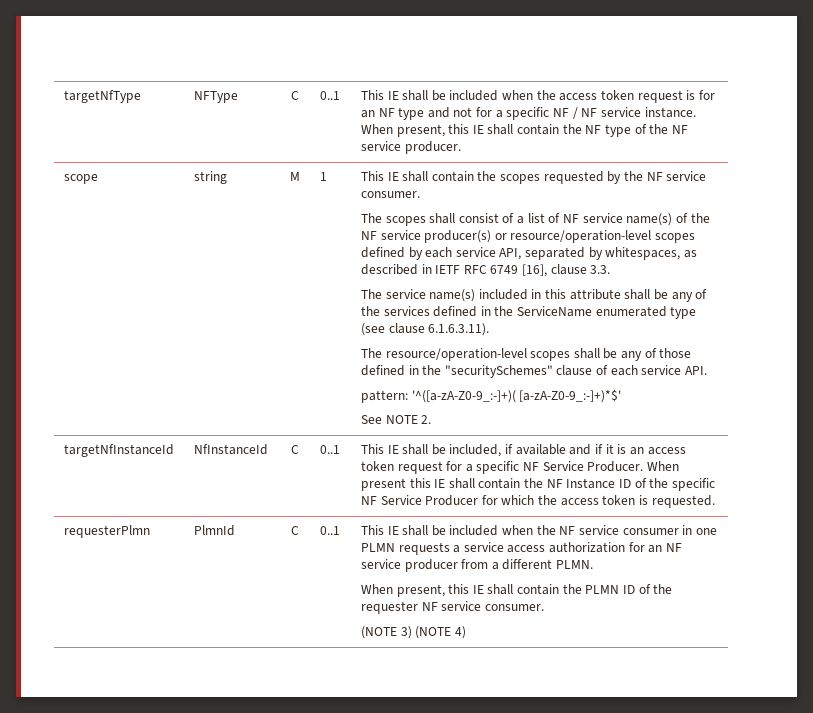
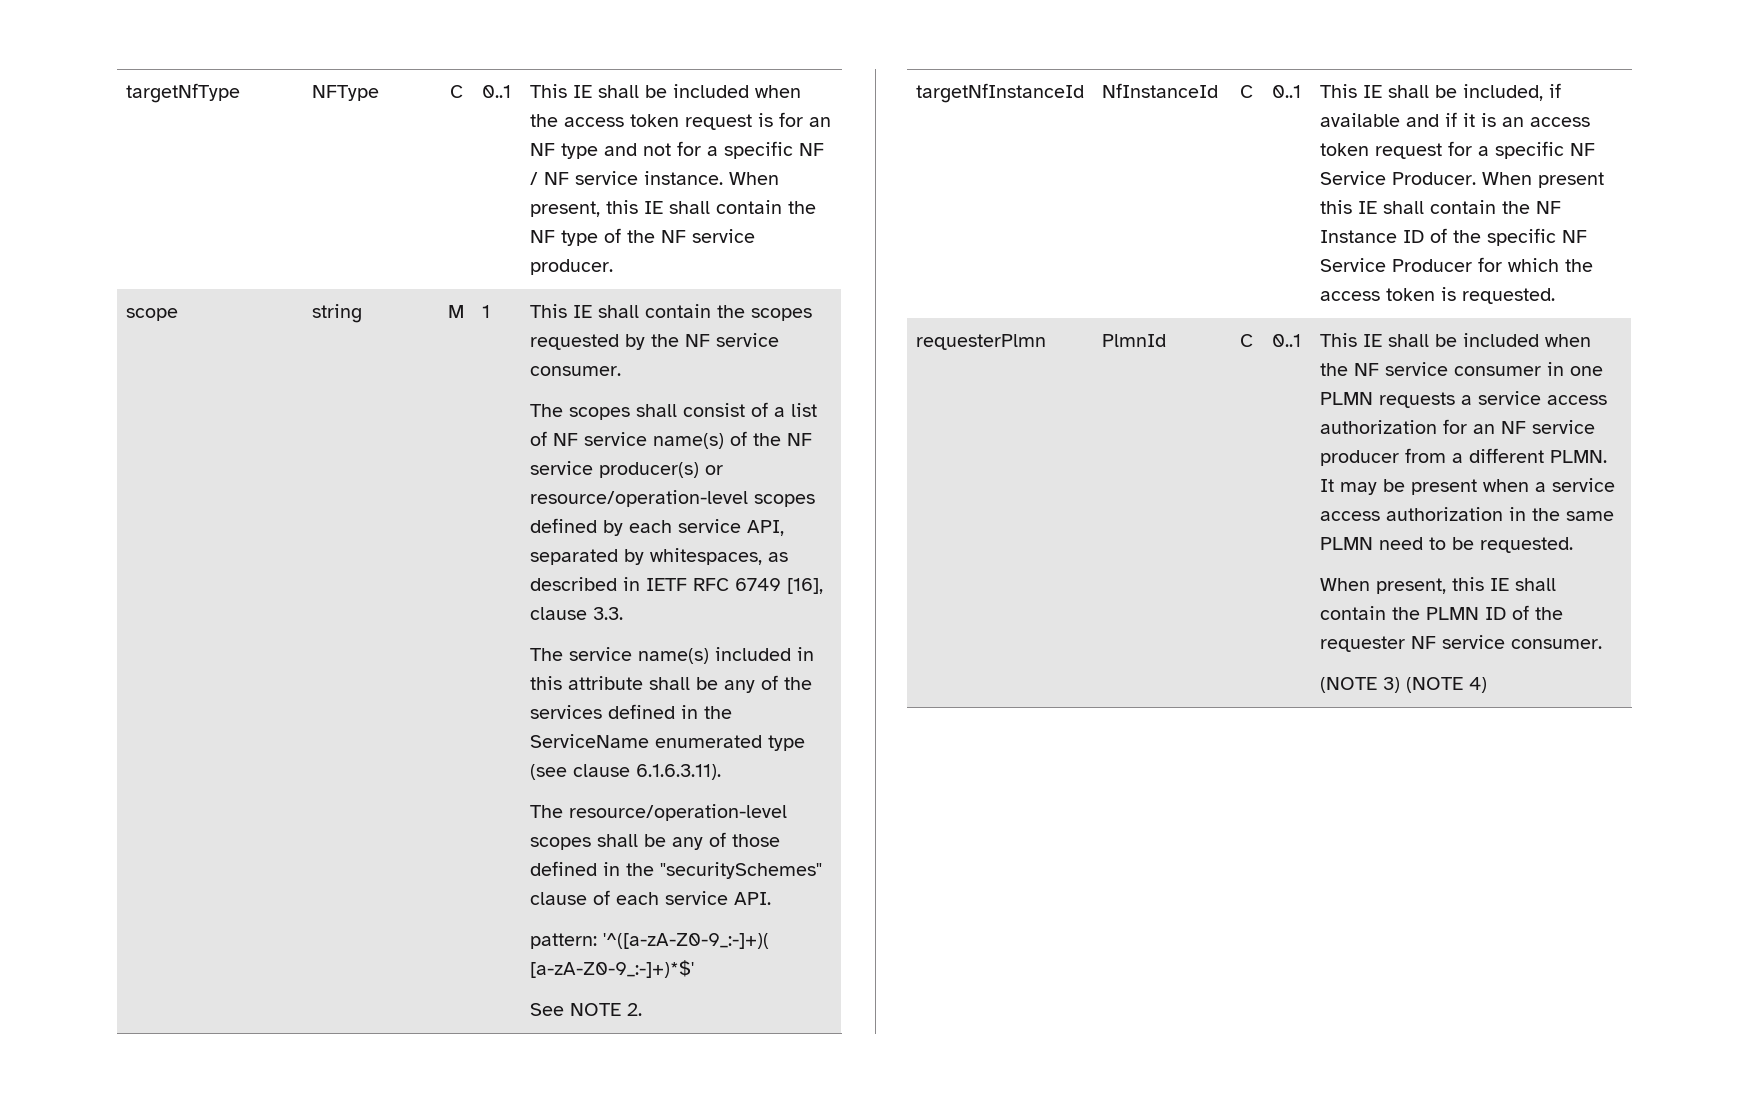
(594, 564) none -> [1319,478,1615,495] [1319,507,1614,521] [1319,537,1573,553] It may be present when a service access authorization in the same PLMN need to be requested.

